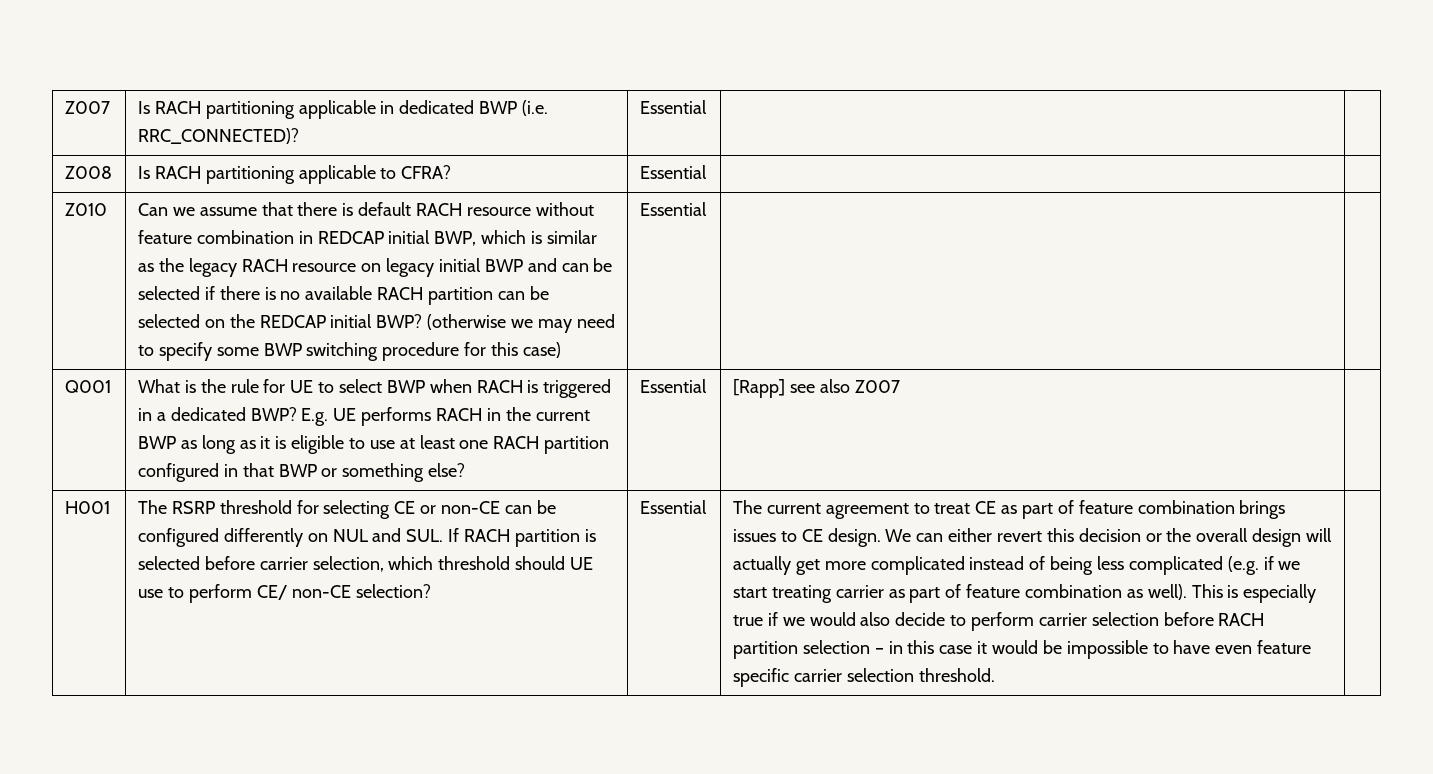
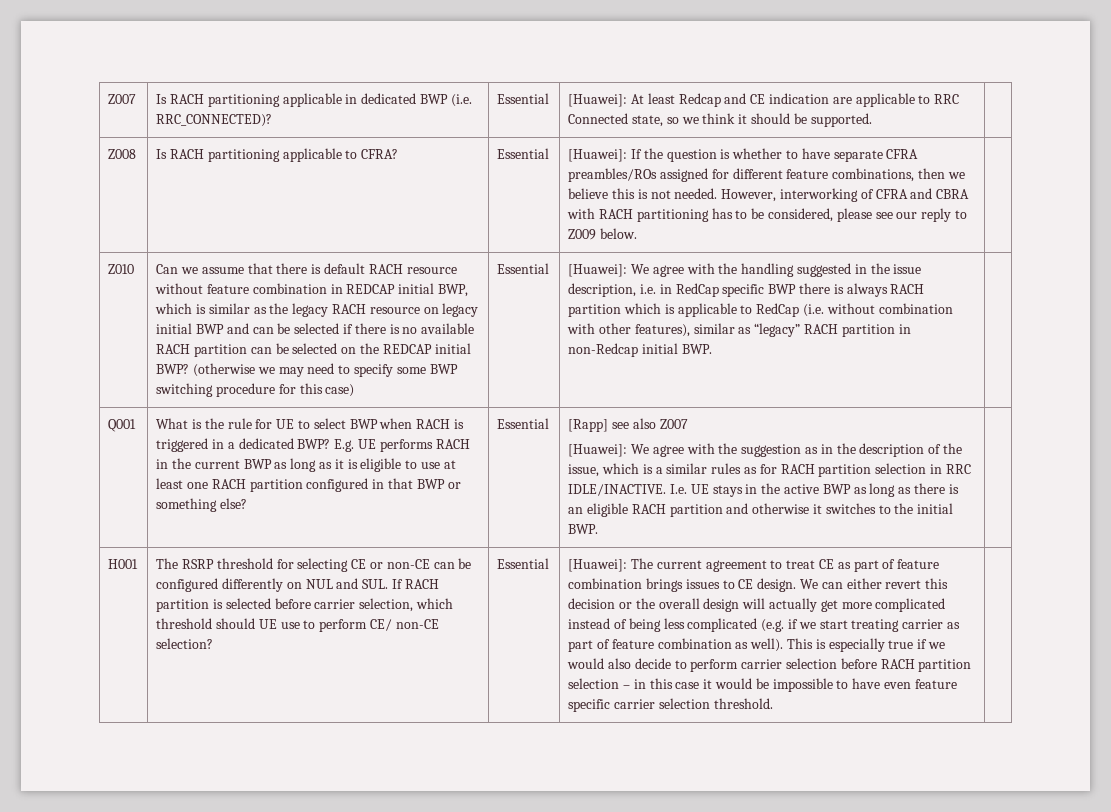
(707, 107) none -> [568,93,960,107] [568,113,872,127] [Huawei]: At least Redcap and CE indication are applicable to RRC Connected state, so we think it should be supported.
(707, 172) none -> [568,148,919,162] [568,168,965,182] [568,188,970,202] [567,208,967,222] [568,228,638,240] [Huawei]: If the question is whether to have separate CFRA preambles/ROs assigned for different feature combinations, then we believe this is not needed. However, interworking of CFRA and CBRA with RACH partitioning has to be considered, please see our reply to Z009 below.
(707, 209) none -> [568,263,922,277] [568,283,925,297] [568,303,953,317] [567,323,911,337] [568,343,712,357] [Huawei]: We agree with the handling suggested in the issue description, i.e. in RedCap specific BWP there is always RACH partition which is applicable to RedCap (i.e. without combination with other features), similar as “legacy” RACH partition in non-Redcap initial BWP.
(900, 386) none -> [568,443,962,457] [568,463,971,477] [568,483,959,497] [568,503,954,517] [568,524,599,534] // [Huawei]: We agree with the suggestion as in the description of the issue, which is a similar rules as for RACH partition selection in RRC IDLE/INACTIVE. I.e. UE stays in the active BWP as long as there is an eligible RACH partition and otherwise it switches to the initial BWP.
(707, 507) none -> [568,559,628,572] [Huawei]:

